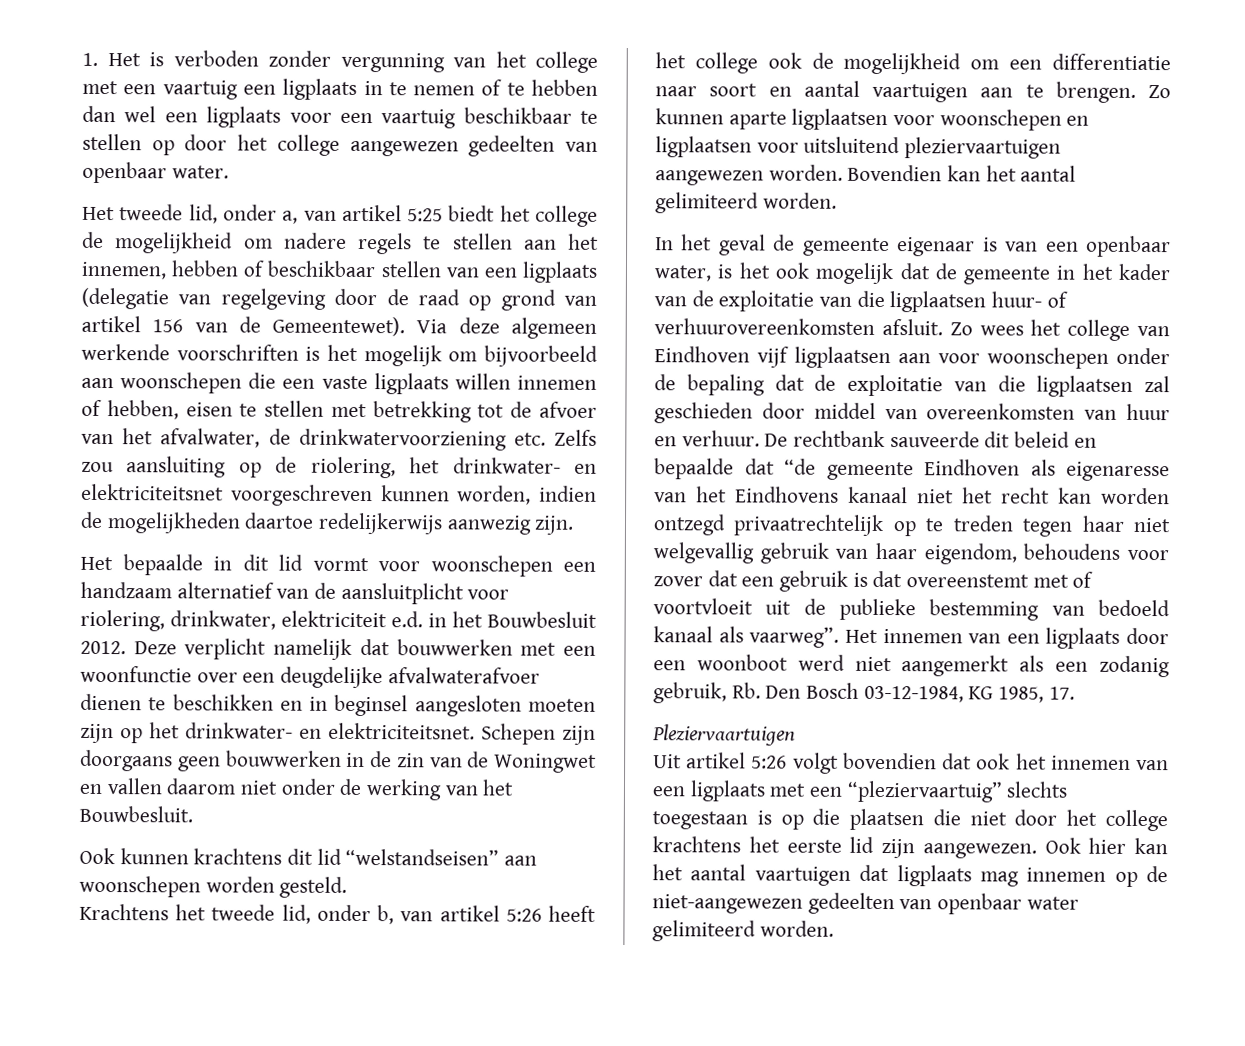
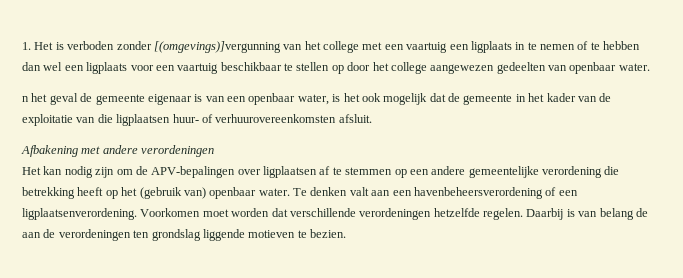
[340,52,445,73] vergunning -> [153,41,281,53] [(omgevings)]vergunning
[82,204,598,227] [82,231,599,255] [81,260,599,283] [81,287,597,311] [81,315,597,339] [81,343,598,367] [81,372,597,395] [81,399,597,423] [81,428,597,451] [81,456,597,479] [81,483,597,507] [80,511,575,535] [80,554,596,577] [80,581,510,605] [80,609,597,632] [80,638,596,660] [80,665,540,689] [80,693,596,717] [80,722,596,745] [80,749,597,773] [79,778,515,801] [79,805,193,823] [79,847,538,866] [79,875,348,898] [79,903,596,925] [655,52,1171,75] [655,80,1171,103] [655,108,1090,131] [655,136,1062,159] [655,164,1077,186] [655,192,837,214] [655,237,674,251] Het tweede lid, onder a, van artikel 5:25 biedt het college de mogelijkheid om nadere regels te stellen aan het innemen, hebben of beschikbaar stellen van een ligplaats (delegatie van regelgeving door de raad op grond van artikel 156 van de Gemeentewet). Via deze algemeen werkende voorschriften is het mogelijk om bijvoorbeeld aan woonschepen die een vaste ligplaats willen innemen of hebben, eisen te stellen met betrekking tot de afvoer van het afvalwater, de drinkwatervoorziening etc. Zelfs zou aansluiting op de riolering, het drinkwater- en elektriciteitsnet voorgeschreven kunnen worden, indien de mogelijkheden daartoe redelijkerwijs aanwezig zijn. // Het bepaalde in dit lid vormt voor woonschepen een handzaam alternatief van de aansluitplicht voor riolering, drinkwater, elektriciteit e.d. in het Bouwbesluit 2012. Deze verplicht namelijk dat bouwwerken met een woonfunctie over een deugdelijke afvalwaterafvoer dienen te beschikken en in beginsel aangesloten moeten zijn op het drinkwater- en elektriciteitsnet. Schepen zijn doorgaans geen bouwwerken in de zin van de Woningwet en vallen daarom niet onder de werking van het Bouwbesluit. // Ook kunnen krachtens dit lid “welstandseisen” aan woonschepen worden gesteld. // Krachtens het tweede lid, onder b, van artikel 5:26 heeft het college ook de mogelijkheid om een differentiatie naar soort en aantal vaartuigen aan te brengen. Zo kunnen aparte ligplaatsen voor woonschepen en ligplaatsen voor uitsluitend pleziervaartuigen aangewezen worden. Bovendien kan het aantal gelimiteerd worden. // In -> [22,96,29,102] n
[949,319,1170,341] [654,346,1170,369] [654,374,1170,397] [654,402,1170,424] [654,430,1097,448] [654,458,1170,482] [654,486,1170,505] [653,514,1171,537] [653,542,1169,565] [653,570,1094,592] [653,598,1170,621] [653,626,1169,649] [653,654,1170,678] [653,682,1075,704] [652,724,796,746] [653,752,1169,774] [652,780,1069,803] [652,808,1168,832] [652,836,1168,859] [652,864,1168,887] [652,892,1079,915] [652,920,834,942] Zo wees het college van Eindhoven vijf ligplaatsen aan voor woonschepen onder de bepaling dat de exploitatie van die ligplaatsen zal geschieden door middel van overeenkomsten van huur en verhuur. De rechtbank sauveerde dit beleid en bepaalde dat “de gemeente Eindhoven als eigenaresse van het Eindhovens kanaal niet het recht kan worden ontzegd privaatrechtelijk op te treden tegen haar niet welgevallig gebruik van haar eigendom, behoudens voor zover dat een gebruik is dat overeenstemt met of voortvloeit uit de publieke bestemming van bedoeld kanaal als vaarweg”. Het innemen van een ligplaats door een woonboot werd niet aangemerkt als een zodanig gebruik, Rb. Den Bosch 03-12-1984, KG 1985, 17. // Pleziervaartuigen // Uit artikel 5:26 volgt bovendien dat ook het innemen van een ligplaats met een “pleziervaartuig” slechts toegestaan is op die plaatsen die niet door het college krachtens het eerste lid zijn aangewezen. Ook hier kan het aantal vaartuigen dat ligplaats mag innemen op de niet-aangewezen gedeelten van openbaar water gelimiteerd worden. -> [21,145,215,157] [22,166,620,178] [22,187,578,199] [22,208,648,220] [22,229,346,241] // Afbakening met andere verordeningen // Het kan nodig zijn om de APV-bepalingen over ligplaatsen af te stemmen op een andere gemeentelijke verordening die betrekking heeft op het (gebruik van) openbaar water. Te denken valt aan een havenbeheersverordening of een ligplaatsenverordening. Voorkomen moet worden dat verschillende verordeningen hetzelfde regelen. Daarbij is van belang de aan de verordeningen ten grondslag liggende motieven te bezien.

